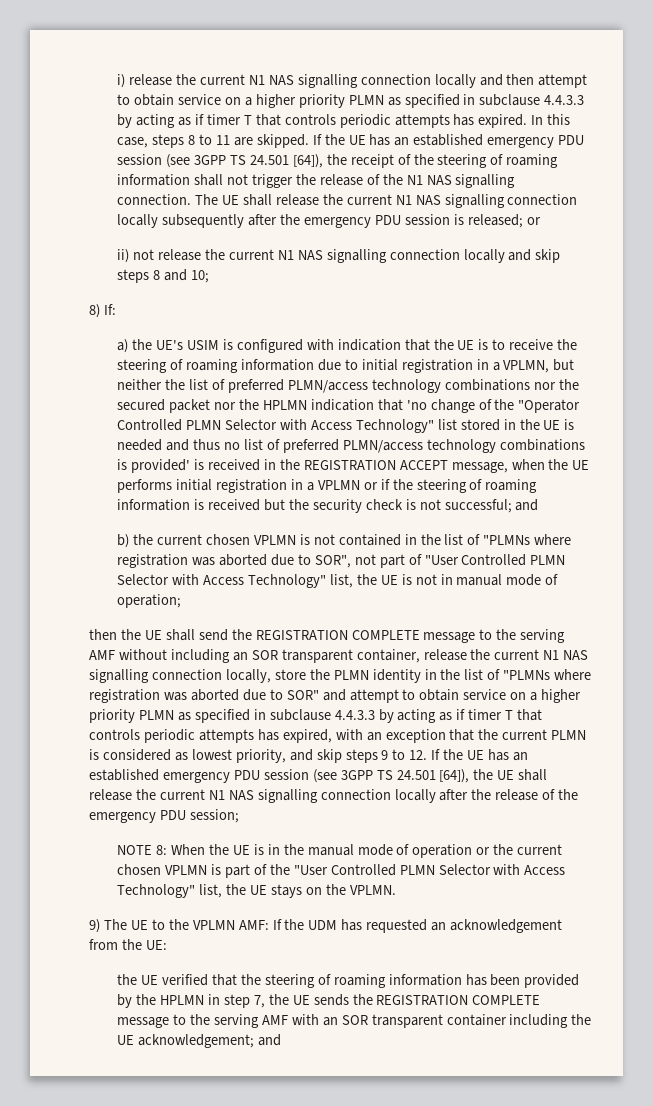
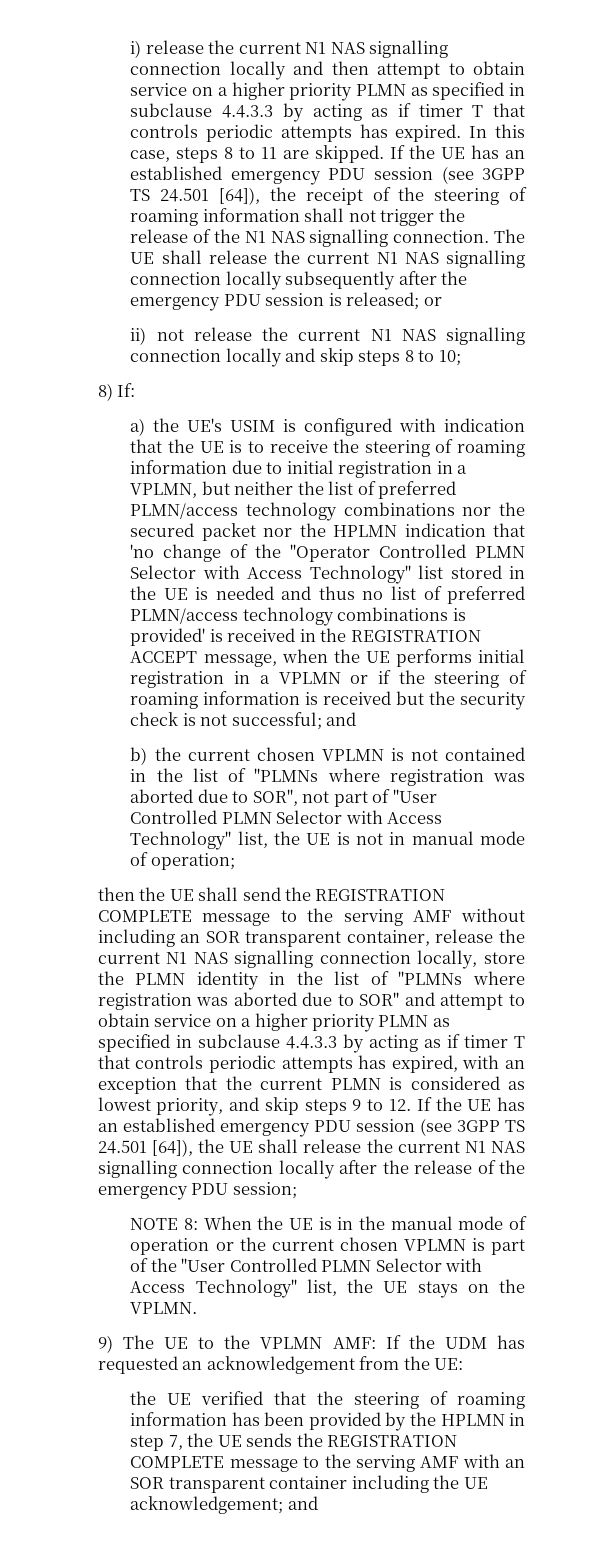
[164,269,188,281] and -> [418,350,435,362] to

